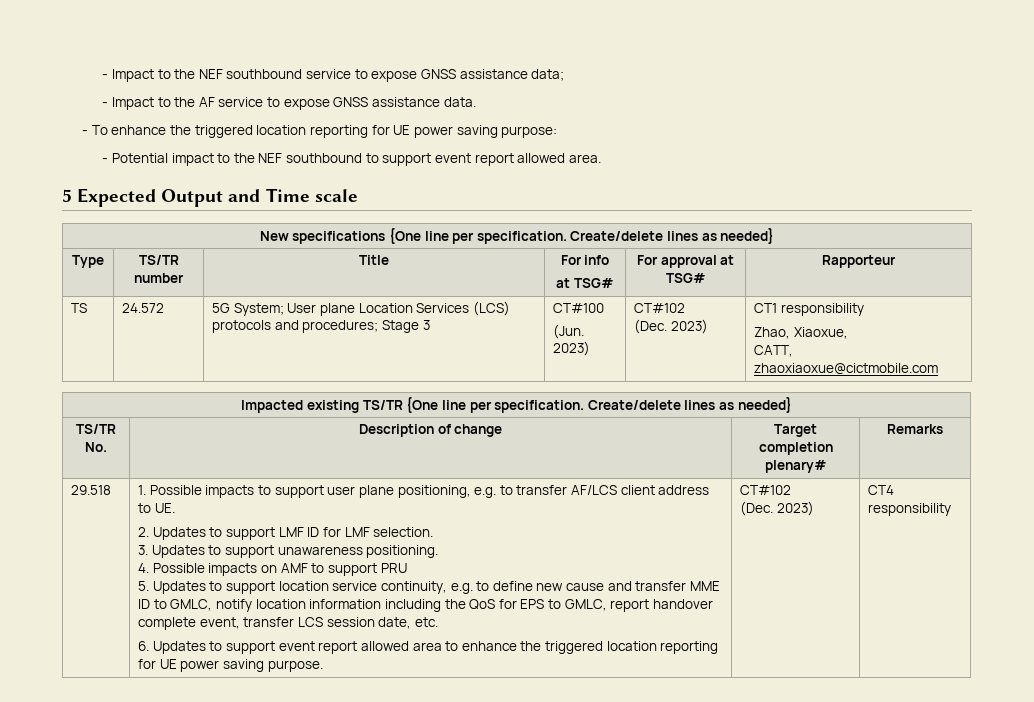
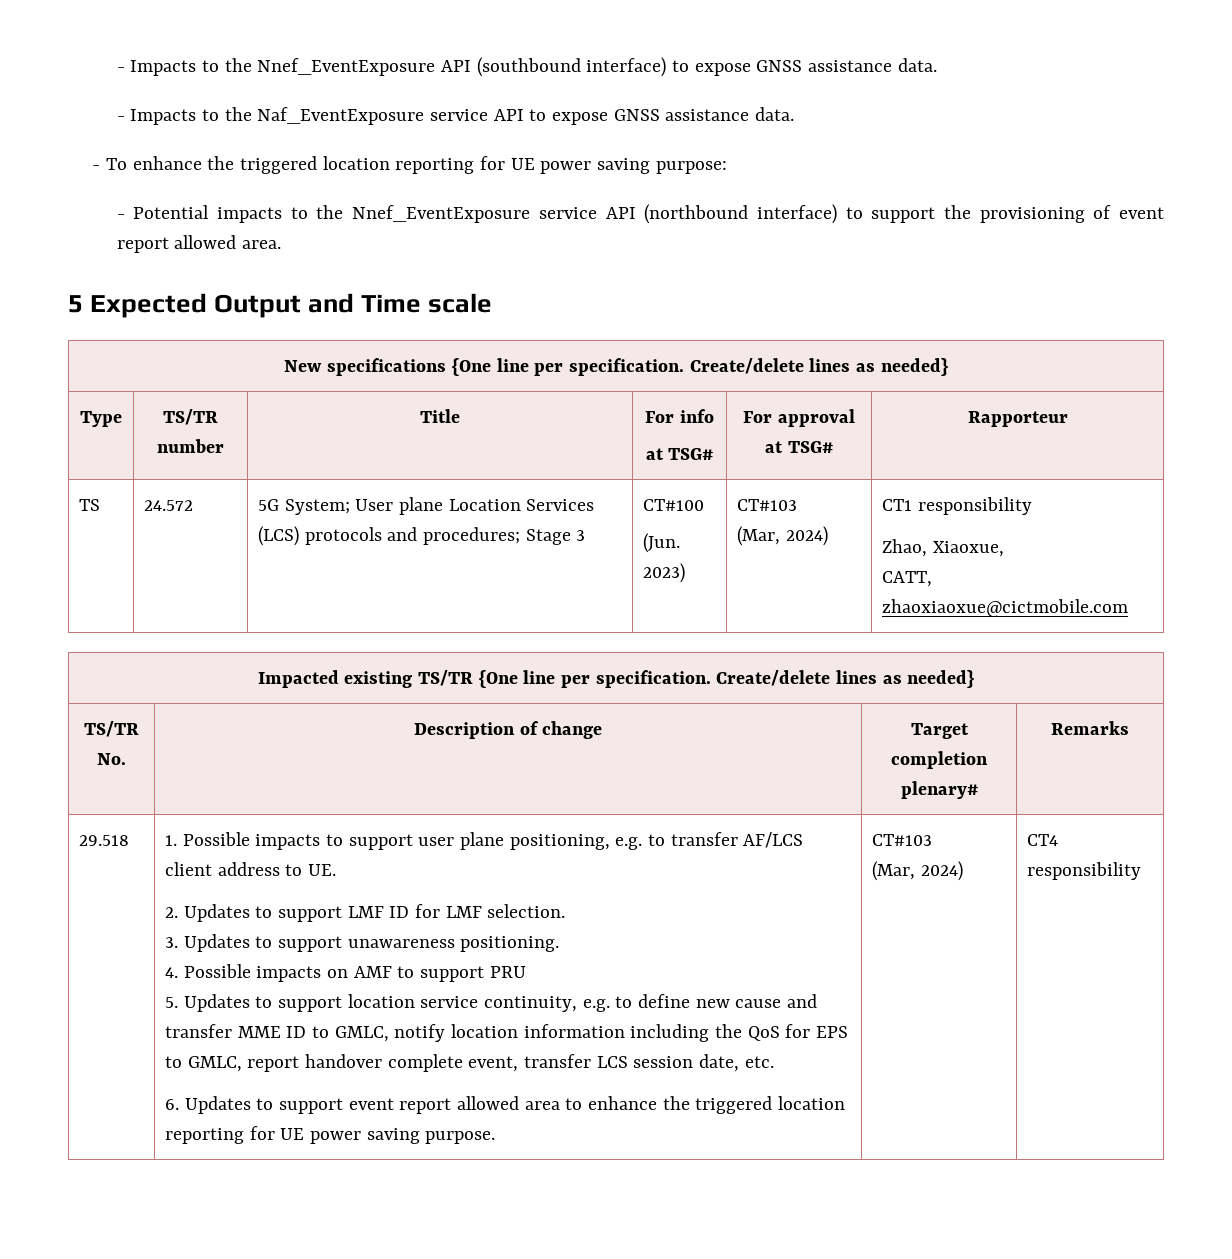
[102,69,565,82] [102,97,264,110] - Impact to the NEF southbound service to expose GNSS assistance data; // - Impact to the AF service -> [116,57,937,77] [116,107,524,125] - Impacts to the Nnef_EventExposure API (southbound interface) to expose GNSS assistance data. // - Impacts to the Naf_EventExposure service API
[171,153,432,166] impact to the NEF southbound to support -> [217,204,1112,224] impacts to the Nnef_EventExposure service API (northbound interface) to support the provisioning of
[634,303,686,313] [634,319,708,334] CT#102 // (Dec. 2023) -> [737,499,798,511] [737,526,828,546] CT#103 // (Mar, 2024)
[740,485,792,495] [740,501,814,516] CT#102 // (Dec. 2023) -> [872,834,933,846] [872,861,963,881] CT#103 // (Mar, 2024)

